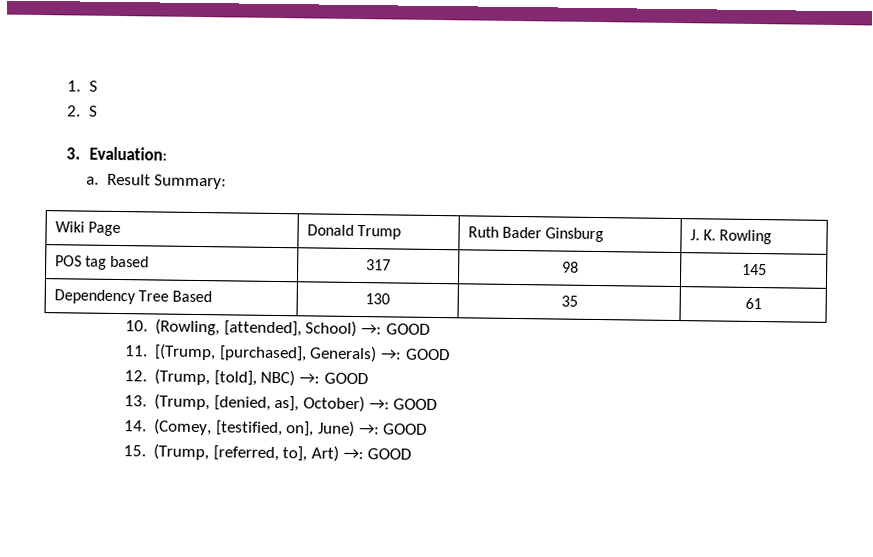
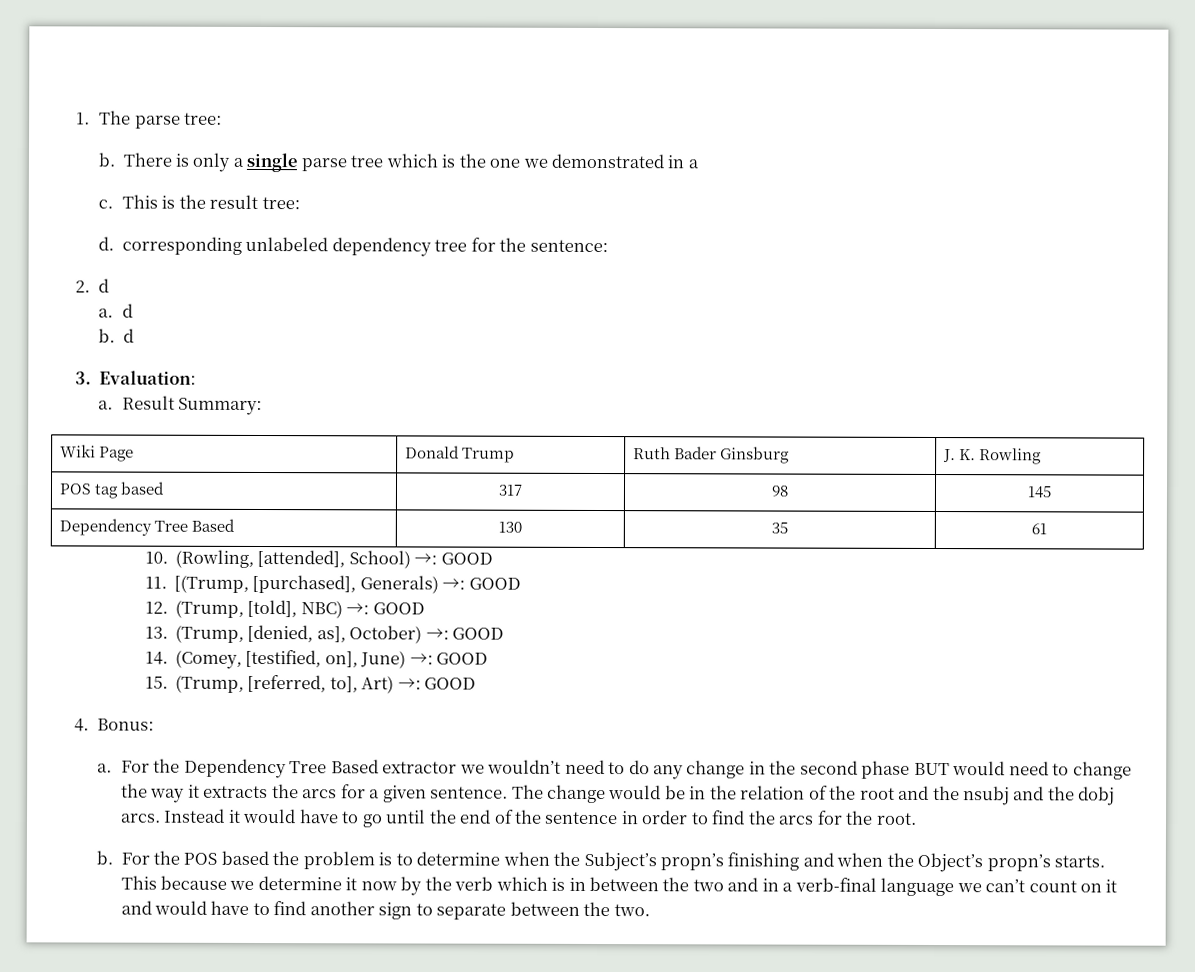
[88,80,98,92] [67,105,98,117] S // 2. S -> [99,110,223,129] [98,152,699,173] [98,194,300,210] [98,236,608,257] [74,278,110,293] [98,303,133,318] [98,328,134,343] The parse tree: // b. There is only a single parse tree which is the one we demonstrated in a // c. This is the result tree: // d. corresponding unlabeled dependency tree for the sentence: // 2. d // a. d // b. d
(412, 454) none -> [73,718,155,732] [97,758,1132,780] [120,783,1116,806] [119,808,917,828] [96,850,1106,873] [120,875,1118,897] [120,900,650,920] // 4. Bonus: // a. For the Dependency Tree Based extractor we wouldn’t need to do any change in the second phase BUT would need to change the way it extracts the arcs for a given sentence. The change would be in the relation of the root and the nsubj and the dobj arcs. Instead it would have to go until the end of the sentence in order to find the arcs for the root. // b. For the POS based the problem is to determine when the Subject’s propn’s finishing and when the Object’s propn’s starts. This because we determine it now by the verb which is in between the two and in a verb-final language we can’t count on it and would have to find another sign to separate between the two.

